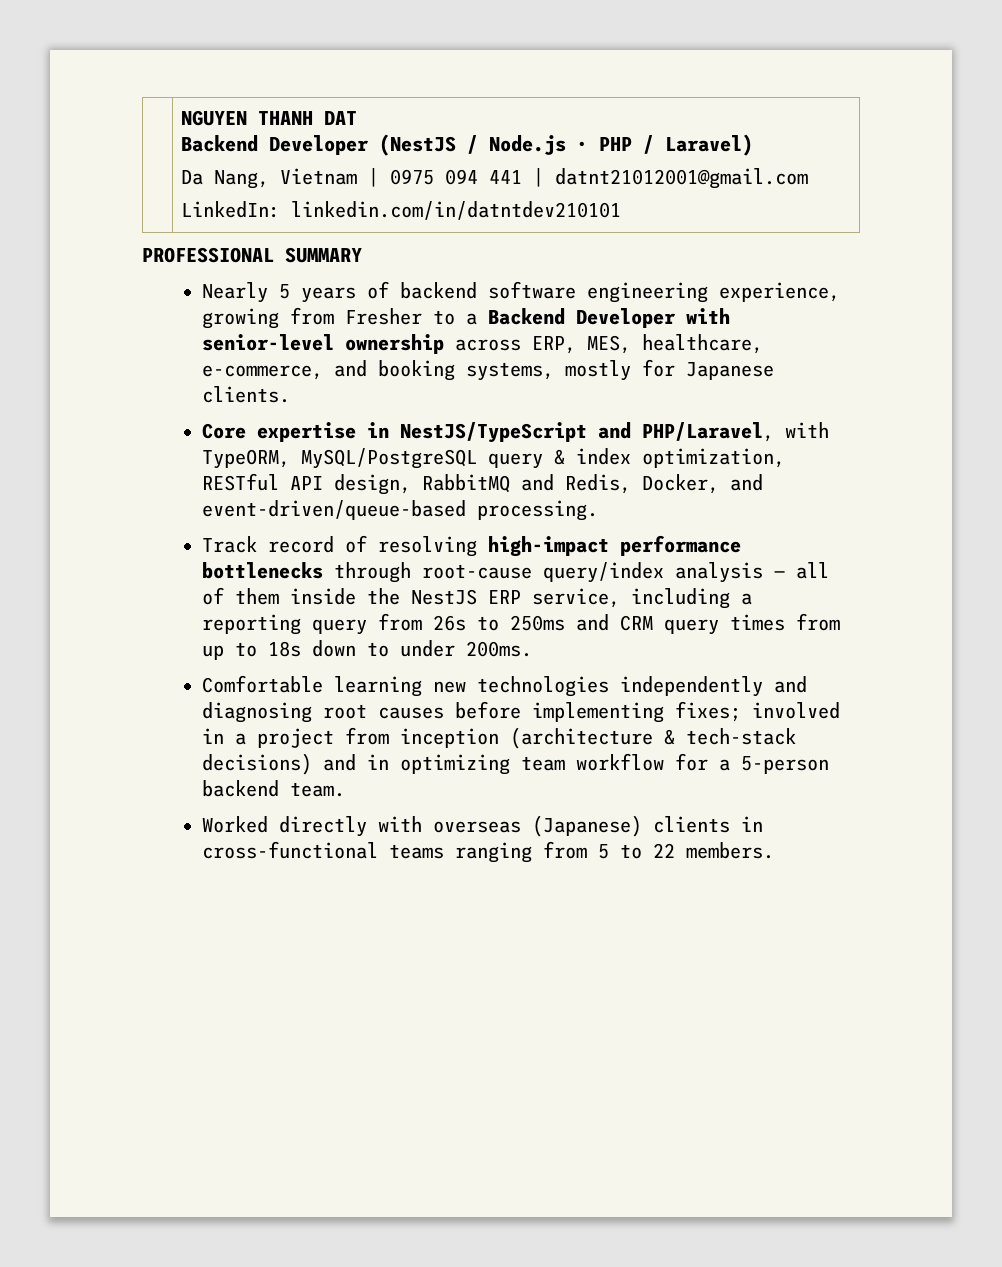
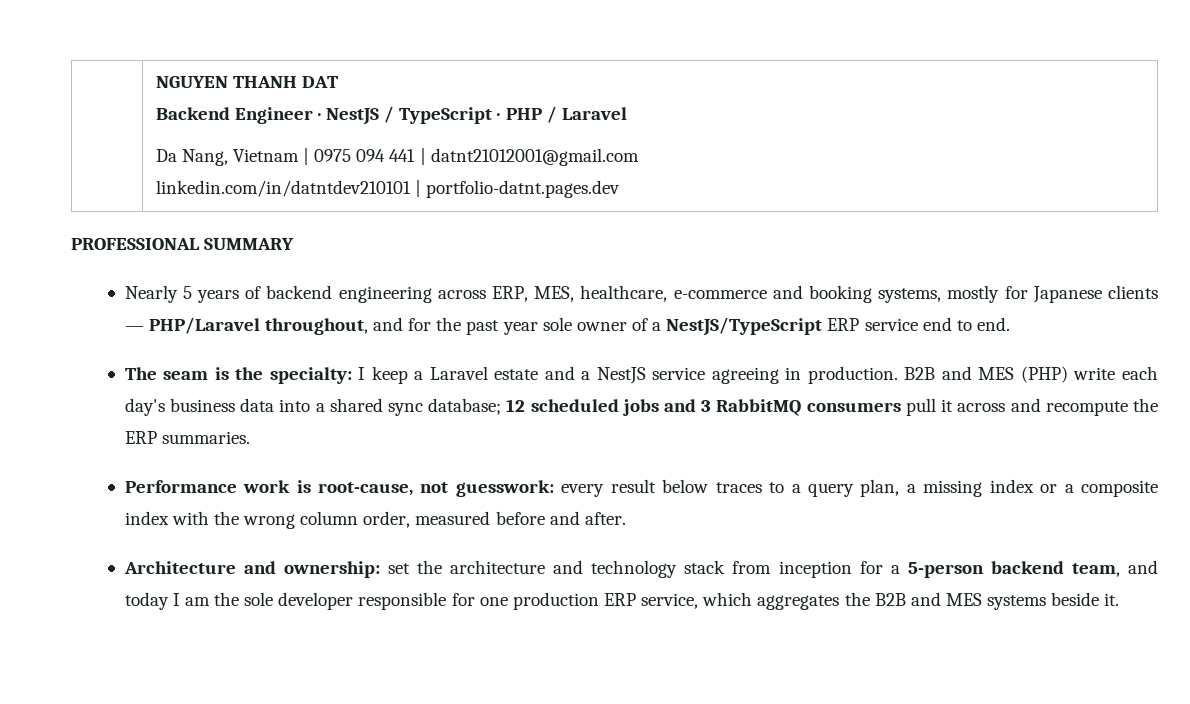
[268,134,566,156] Developer (NestJS / Node.js -> [234,106,493,125] Engineer · NestJS / TypeScript
[664,134,753,156] Laravel) -> [561,107,627,120] Laravel
[180,201,280,218] LinkedIn: -> (639, 157) none
(621, 210) none -> [414,180,620,198] | portfolio-datnt.pages.dev
[487,281,840,303] [201,307,730,329] [201,334,444,354] software engineering experience, growing from Fresher to a Backend Developer with senior-level ownership -> [338,286,432,303] engineering
[201,365,323,380] e-commerce, -> [673,290,767,299] e-commerce
[201,386,290,403] [201,422,829,443] [201,448,785,469] [201,473,763,495] [201,500,598,521] [201,535,741,557] [201,562,829,583] [201,587,752,609] [201,613,840,635] [201,640,532,660] [201,675,807,697] [201,701,840,723] [201,727,796,749] [201,753,829,775] [201,780,345,797] [201,815,763,837] [201,841,774,863] clients. // Core expertise in NestJS/TypeScript and PHP/Laravel, with TypeORM, MySQL/PostgreSQL query & index optimization, RESTful API design, RabbitMQ and Redis, Docker, and event-driven/queue-based processing. // Track record of resolving high-impact performance bottlenecks through root-cause query/index analysis — all of them inside the NestJS ERP service, including a reporting query from 26s to 250ms and CRM query times from up to 18s down to under 200ms. // Comfortable learning new technologies independently and diagnosing root causes before implementing fixes; involved in a project from inception (architecture & tech-stack decisions) and in optimizing team workflow for a 5-person backend team. // Worked directly with overseas (Japanese) clients in cross-functional teams ranging from 5 to 22 members. -> [1108,285,1159,299] [124,317,1010,336] [124,366,1158,384] [124,398,1158,416] [124,431,250,444] [124,479,1159,497] [124,511,626,529] [123,560,1158,578] [124,592,1120,610] clients — PHP/Laravel throughout, and for the past year sole owner of a NestJS/TypeScript ERP service end to end. // The seam is the specialty: I keep a Laravel estate and a NestJS service agreeing in production. B2B and MES (PHP) write each day's business data into a shared sync database; 12 scheduled jobs and 3 RabbitMQ consumers pull it across and recompute the ERP summaries. // Performance work is root-cause, not guesswork: every result below traces to a query plan, a missing index or a composite index with the wrong column order, measured before and after. // Architecture and ownership: set the architecture and technology stack from inception for a 5-person backend team, and today I am the sole developer responsible for one production ERP service, which aggregates the B2B and MES systems beside it.

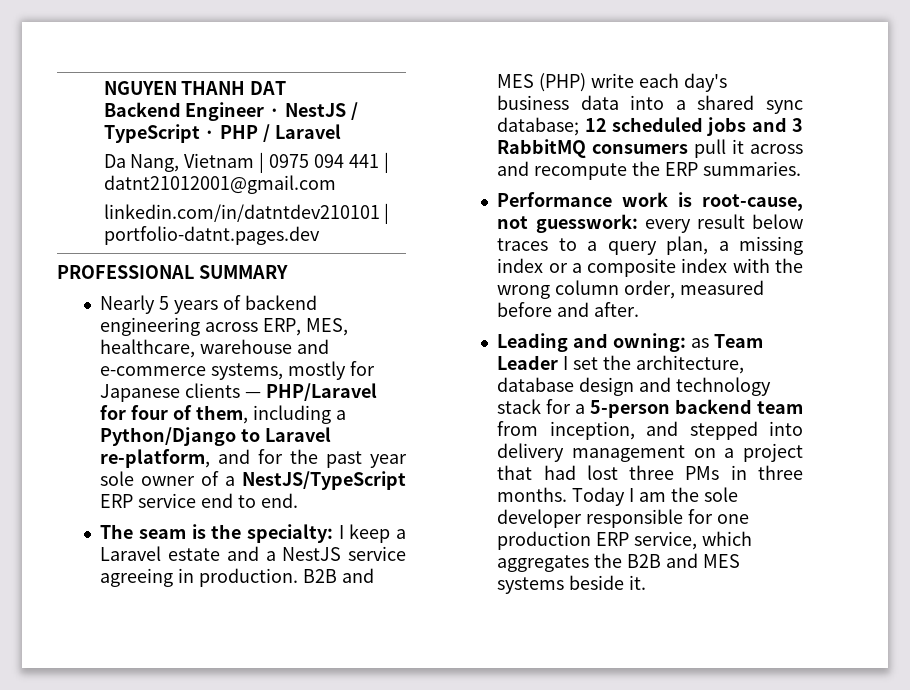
[673,285,873,303] e-commerce and booking -> [200,339,330,354] [100,366,207,376] warehouse and e-commerce
[264,318,368,335] throughout, -> [100,405,346,424] [100,427,332,446] [100,449,211,468] for four of them, including a Python/Django to Laravel re-platform,
[123,560,546,578] Architecture and ownership: set the architecture -> [497,333,763,352] [497,355,744,374] [497,377,635,396] Leading and owning: as Team Leader I set the architecture, database design
[732,561,852,578] from inception -> (542, 406) none
[1071,560,1158,577] [124,592,169,610] team, and today -> [757,401,803,414] [497,421,803,440] [497,443,803,462] [497,465,803,480] [497,487,626,506] team from inception, and stepped into delivery management on a project that had lost three PMs in three months. Today

